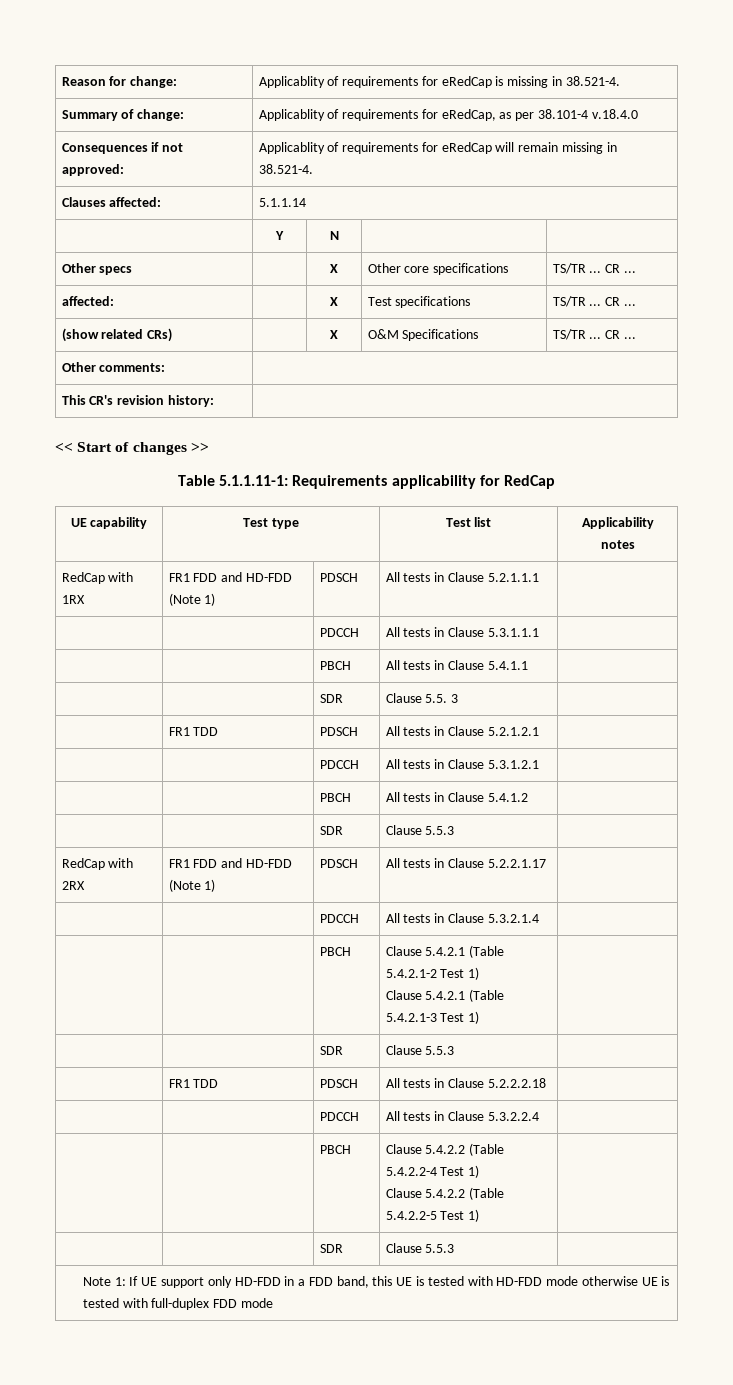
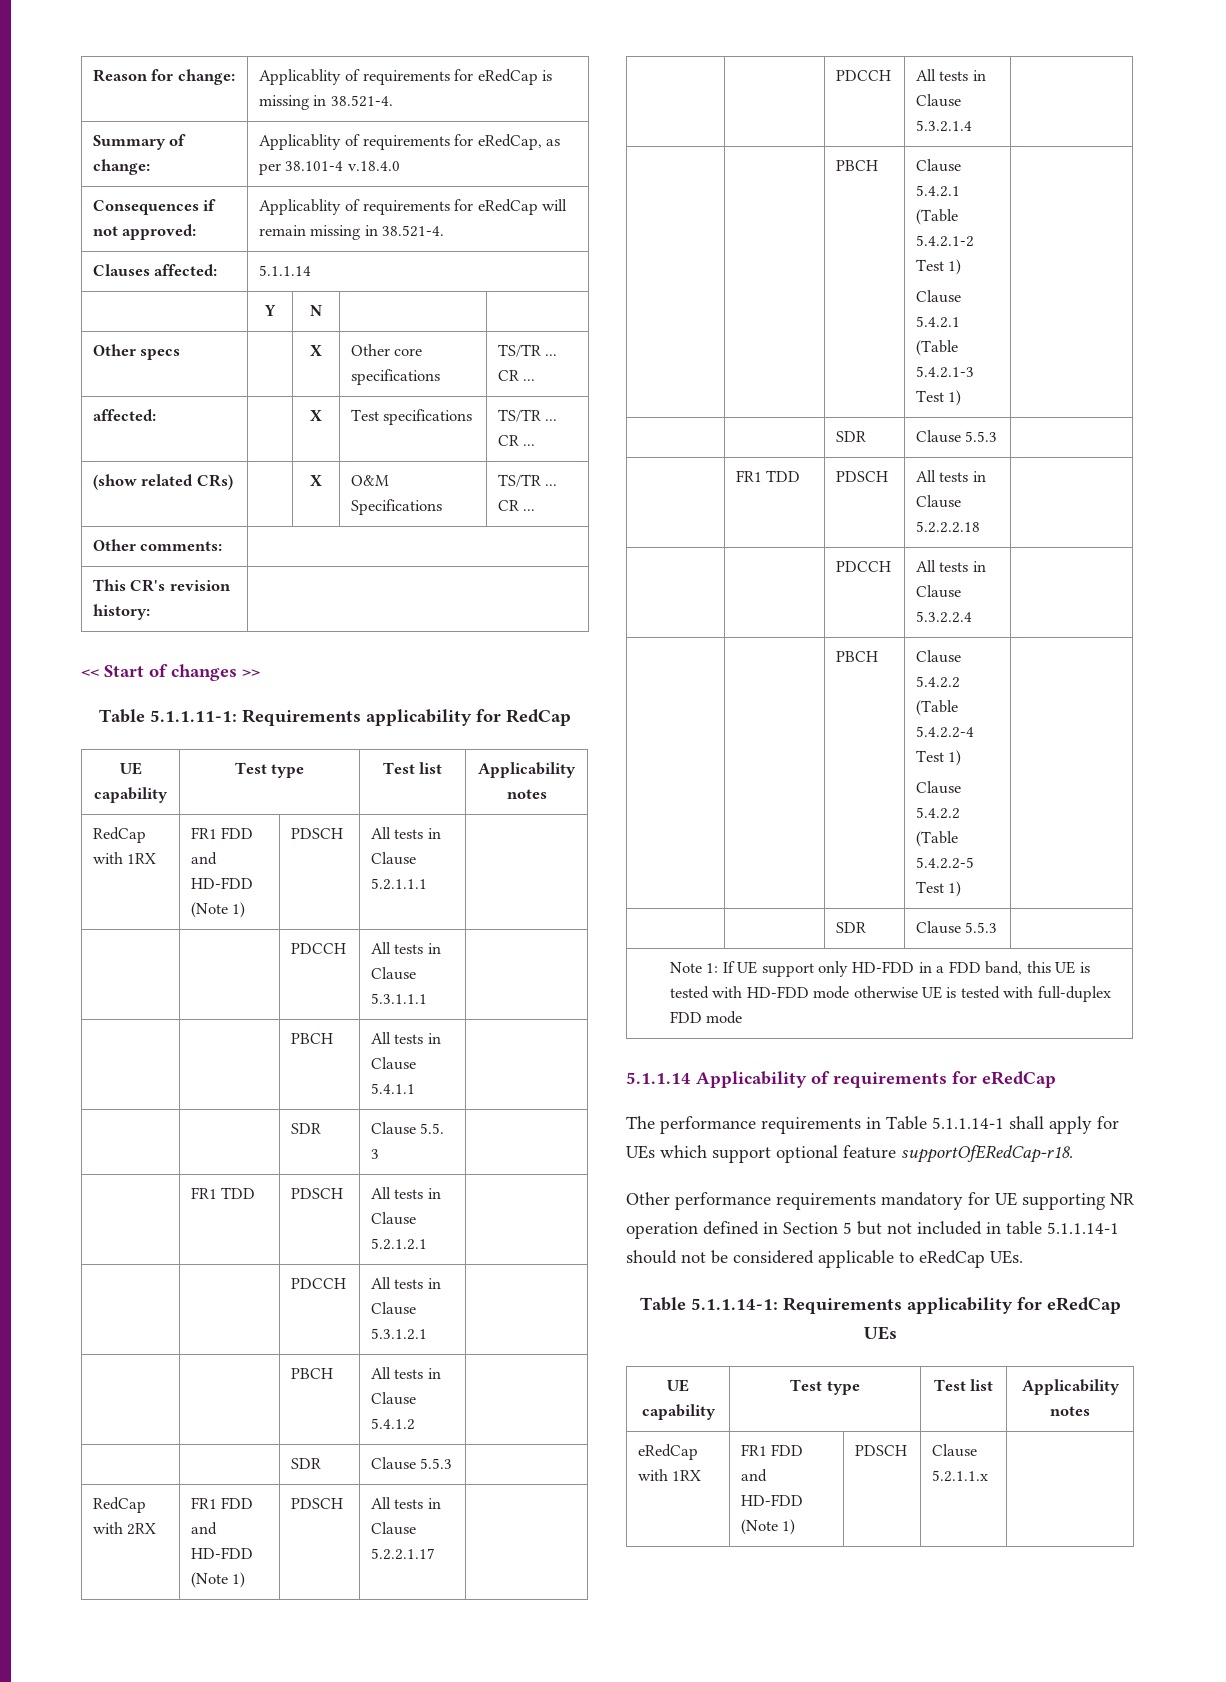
(273, 1303) none -> [626,1071,1056,1088] [626,1116,1119,1134] [626,1145,1073,1163] [626,1192,1134,1210] [626,1221,1119,1239] [626,1250,1023,1268] [639,1297,1121,1314] [863,1326,897,1340] [667,1379,689,1392] [641,1404,716,1420] [790,1379,860,1395] [933,1379,994,1391] [1021,1379,1120,1395] [1050,1406,1090,1416] [637,1444,698,1460] [637,1469,702,1481] [740,1444,804,1456] [740,1469,767,1482] [740,1494,803,1506] [740,1519,796,1535] [854,1445,907,1456] [931,1444,977,1457] [931,1470,988,1482] // 5.1.1.14 Applicability of requirements for eRedCap // The performance requirements in Table 5.1.1.14-1 shall apply for UEs which support optional feature supportOfERedCap-r18. // Other performance requirements mandatory for UE supporting NR operation defined in Section 5 but not included in table 5.1.1.14-1 should not be considered applicable to eRedCap UEs. // Table 5.1.1.14-1: Requirements applicability for eRedCap UEs // UE capability | Test type | Test list | Applicability notes // eRedCap with 1RX | FR1 FDD and HD-FDD (Note 1) | PDSCH | Clause 5.2.1.1.x |

